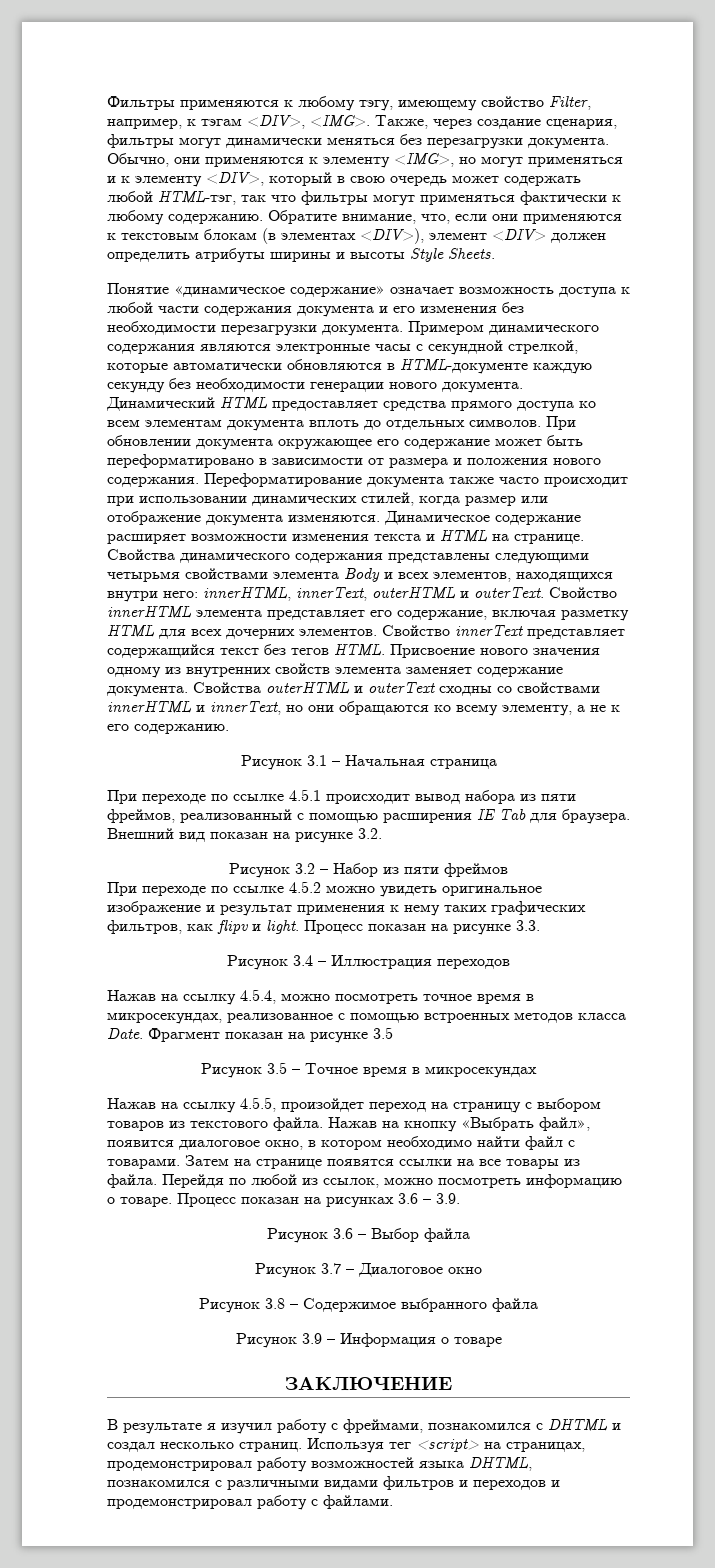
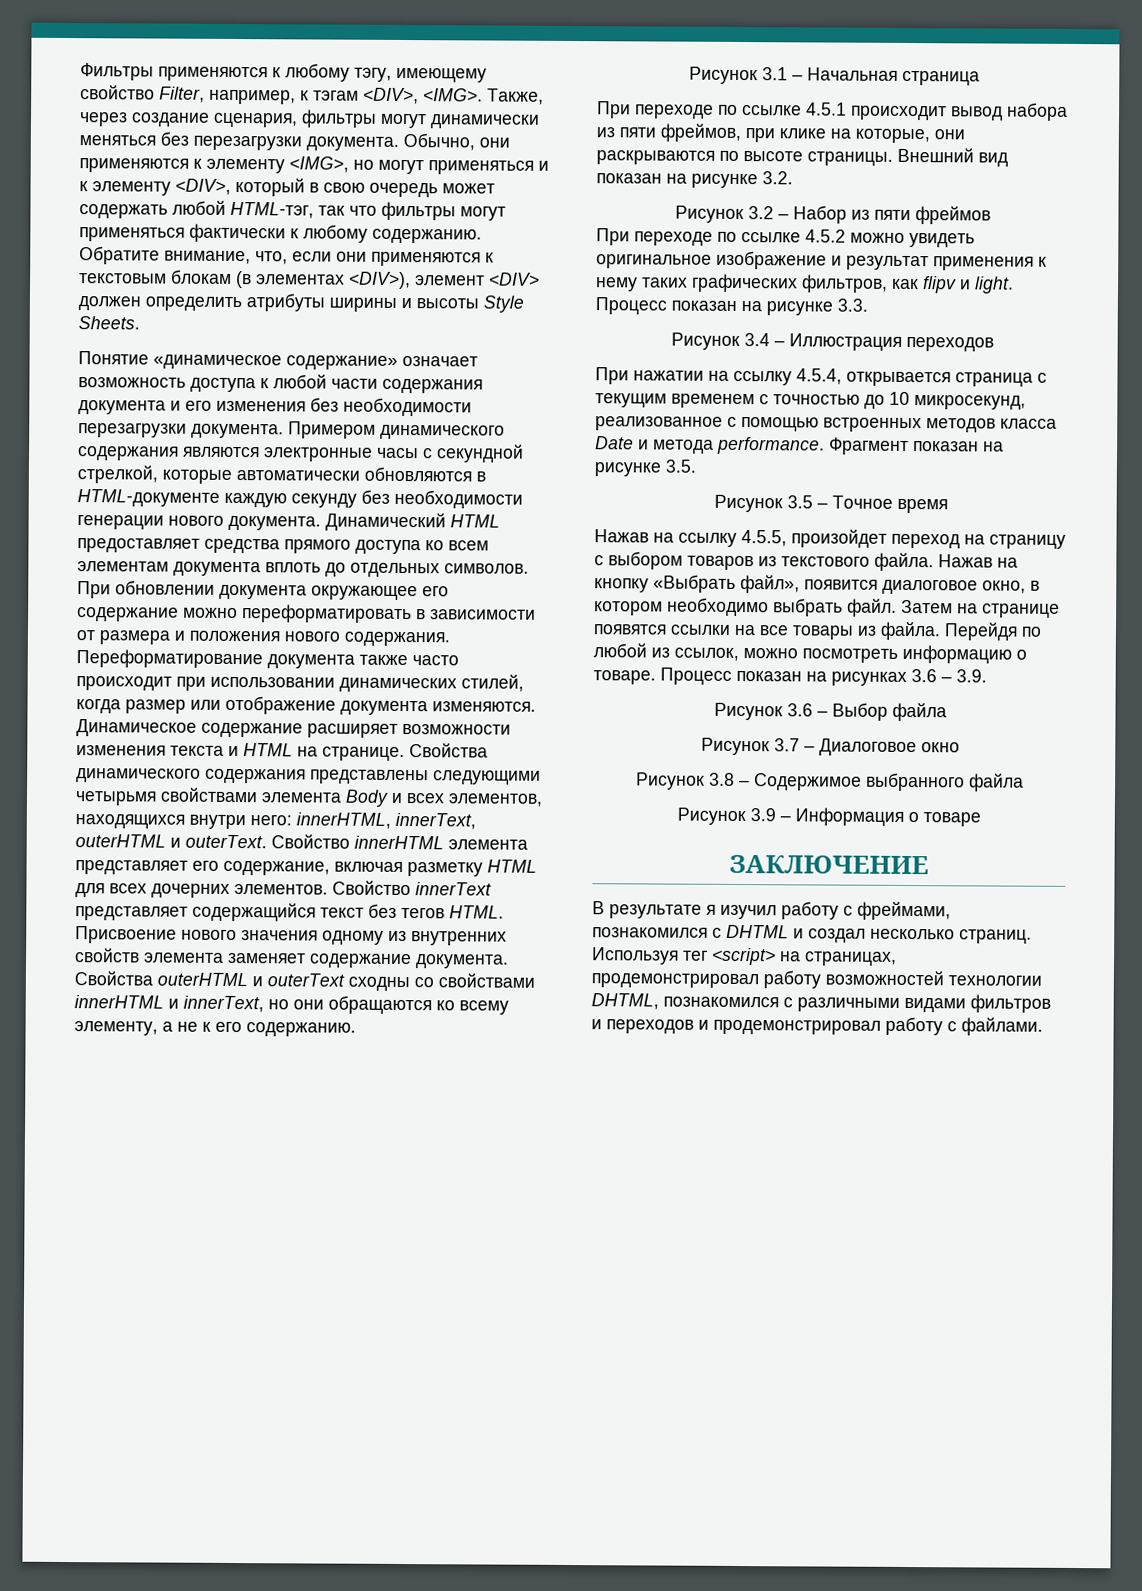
[495,435,583,446] [107,454,254,468] может быть переформатировано -> [183,604,412,624] можно переформатировать
[180,809,630,824] реализованный с помощью расширения IE Tab для браузера. -> [745,128,965,144] [596,150,893,166] при клике на которые, они раскрываются по высоте страницы.
[107,990,156,1001] Нажав -> [595,367,704,385] При нажатии
[281,993,534,1004] [107,1012,222,1024] можно посмотреть точное время в микросекундах, -> [846,371,1047,387] [595,391,1026,410] открывается страница с текущим временем с точностью до 10 микросекунд,
[107,1028,143,1039] Date. -> [595,436,825,455] Date и метода performance.
[373,1027,393,1039] 3.5 -> [665,459,696,473] 3.5.
[412,1066,537,1078] в микросекундах -> (948, 506) none
[477,1136,575,1150] [107,1158,180,1169] найти файл с товарами. -> [773,598,897,617] выбрать файл.
[419,1461,464,1468] языка -> [948,975,1042,986] технологии

